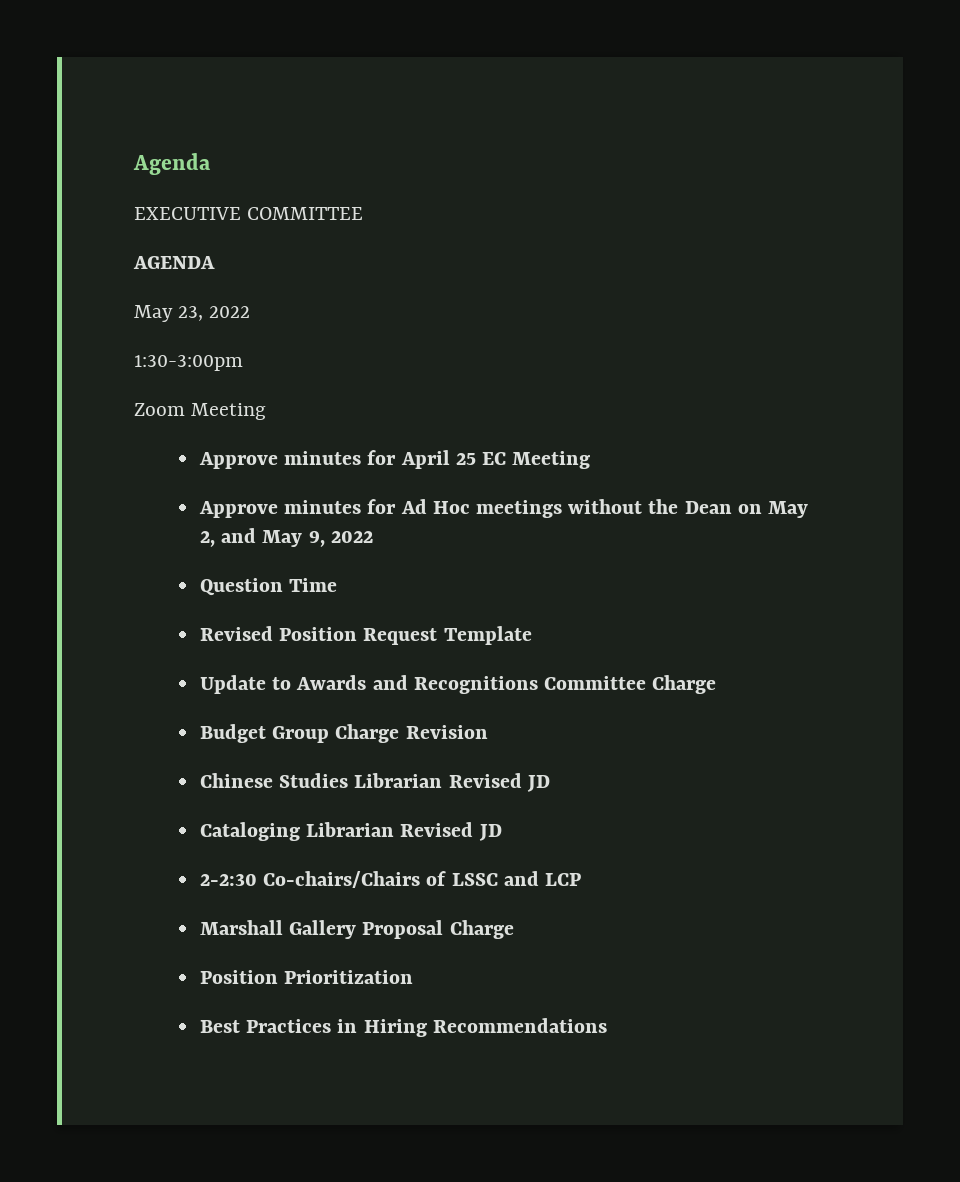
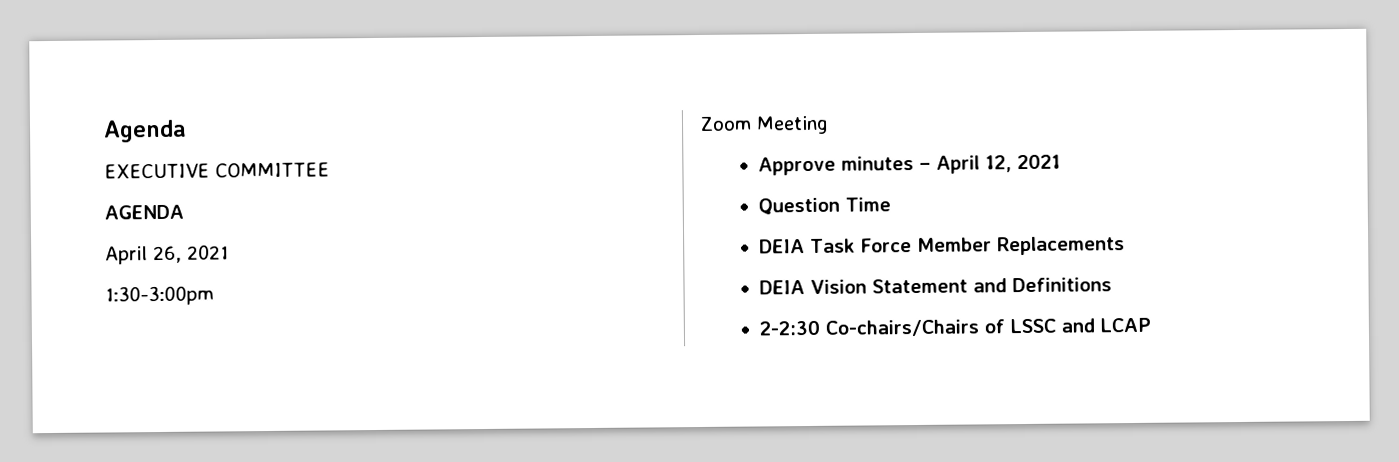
[134,305,251,322] May 23, 2022 -> [105,244,229,265] April 26, 2021
[367,450,591,469] [198,499,809,518] [199,528,373,547] [199,578,338,596] [199,626,532,645] [199,675,717,694] [199,724,488,743] [199,773,550,792] [199,822,502,841] for April 25 EC Meeting // Approve minutes for Ad Hoc meetings without the Dean on May 2, and May 9, 2022 // Question Time // Revised Position Request Template // Update to Awards and Recognitions Committee Charge // Budget Group Charge Revision // Chinese Studies Librarian Revised JD // Cataloging Librarian Revised JD -> [919,154,1062,174] [758,197,892,215] [759,236,1126,256] [759,277,1113,295] – April 12, 2021 // Question Time // DEIA Task Force Member Replacements // DEIA Vision Statement and Definitions
[545,873,582,886] [199,920,514,939] [199,970,414,984] [199,1018,607,1037] LCP // Marshall Gallery Proposal Charge // Position Prioritization // Best Practices in Hiring Recommendations -> [1100,317,1152,333] LCAP

